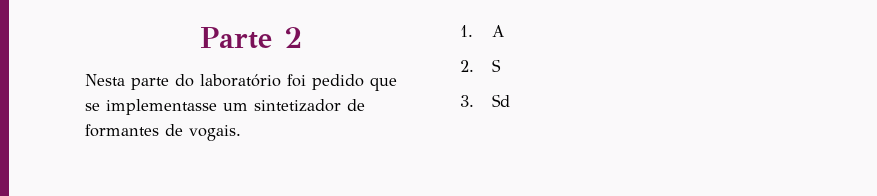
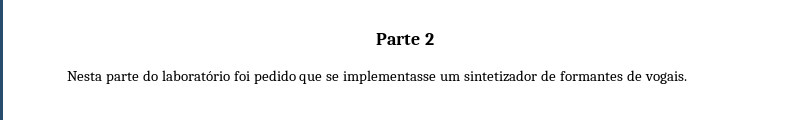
[460,25,505,37] [460,59,502,72] [460,94,511,107] // 1. A // 2. S // 3. Sd -> (687, 77) none

